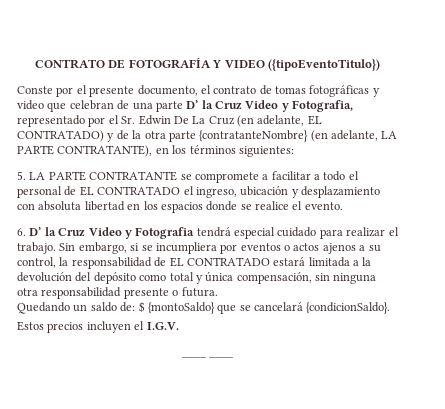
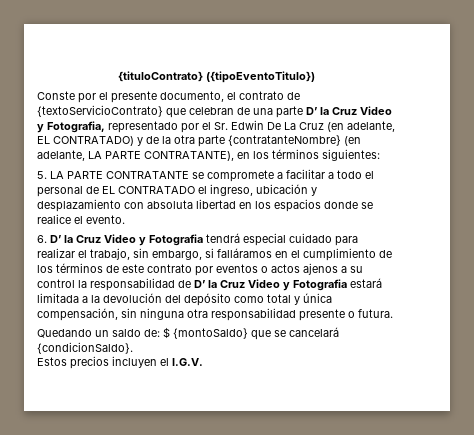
[35,57,265,69] CONTRATO DE FOTOGRAFÍA Y VIDEO -> [118,71,203,82] {tituloContrato}
[275,85,380,97] [17,100,44,110] tomas fotográficas y video -> [37,105,163,117] {textoServicioContrato}
[17,242,217,254] trabajo. Sin embargo, si se incumpliera -> [90,248,392,261] [37,263,192,273] trabajo, sin embargo, si falláramos en el cumplimiento de los términos de este contrato
[17,257,56,268] control, -> [37,279,75,288] control
[169,257,270,267] EL CONTRATADO -> [194,279,347,291] D’ la Cruz Video y Fotografia
[181,356,235,358] // ____ ____ -> (203, 362) none

